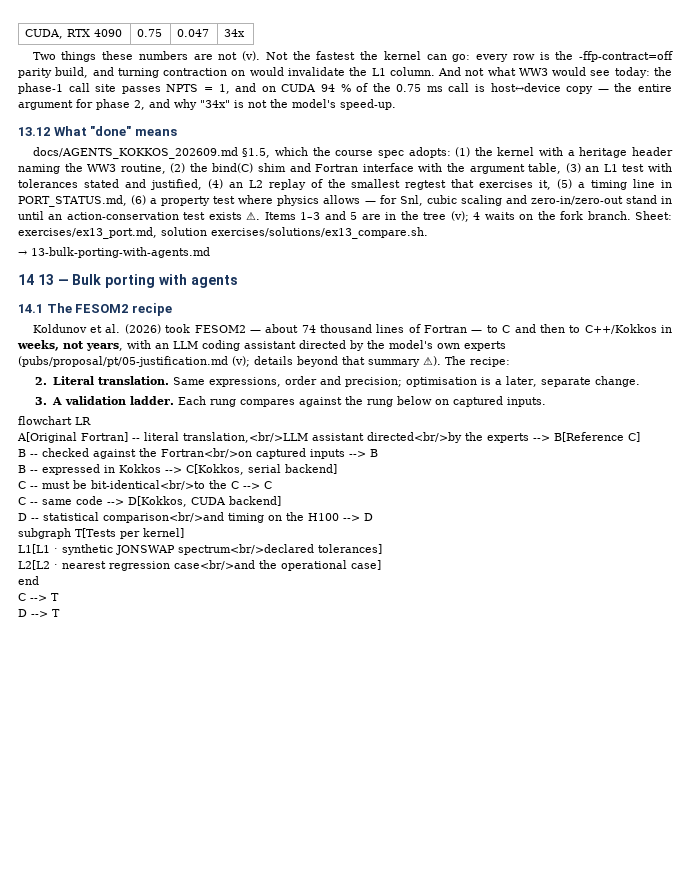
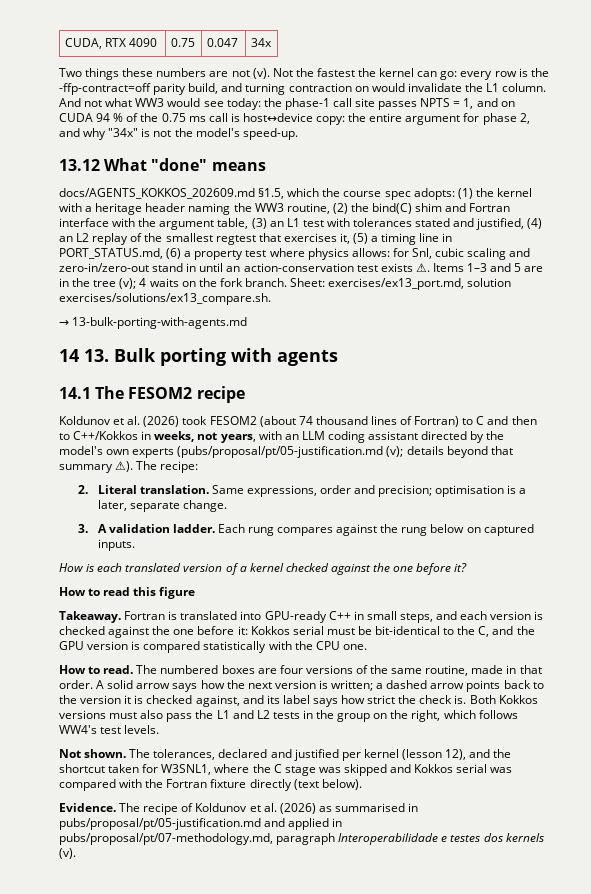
[566,86,609,94] copy — -> [316,116,346,125] copy:
[323,195,376,204] allows — -> [351,248,390,257] allows:
[37,274,69,285] 13 — -> [84,349,109,362] 13.
[249,324,299,333] — about -> [259,416,296,427] (about
[424,325,483,333] Fortran — -> [414,416,460,427] Fortran)
[18,416,91,425] [17,432,640,443] [18,448,378,459] [18,464,337,475] [18,480,272,490] [18,496,281,507] [18,512,373,523] [18,528,184,539] [18,544,382,555] [18,560,381,571] [18,576,39,585] [18,593,59,601] [18,609,60,617] flowchart LR // A[Original Fortran] -- literal translation,<br/>LLM assistant directed<br/>by the experts --> B[Reference C] // B -- checked against the Fortran<br/>on captured inputs --> B // B -- expressed in Kokkos --> C[Kokkos, serial backend] // C -- must be bit-identical<br/>to the C --> C // C -- same code --> D[Kokkos, CUDA backend] // D -- statistical comparison<br/>and timing on the H100 --> D // subgraph T[Tests per kernel] // L1[L1 · synthetic JONSWAP spectrum<br/>declared tolerances] // L2[L2 · nearest regression case<br/>and the operational case] // end // C --> T // D --> T -> [59,563,468,575] [59,587,196,599] [59,611,544,623] [59,626,535,638] [59,641,367,653] [59,665,542,676] [59,680,544,692] [59,695,538,707] [59,710,518,722] [59,725,160,734] [59,749,512,761] [59,764,513,776] [59,779,362,791] [59,803,419,815] [59,818,343,830] [59,833,544,845] [59,848,76,859] How is each translated version of a kernel checked against the one before it? // How to read this figure // Takeaway. Fortran is translated into GPU-ready C++ in small steps, and each version is checked against the one before it: Kokkos serial must be bit-identical to the C, and the GPU version is compared statistically with the CPU one. // How to read. The numbered boxes are four versions of the same routine, made in that order. A solid arrow says how the next version is written; a dashed arrow points back to the version it is checked against, and its label says how strict the check is. Both Kokkos versions must also pass the L1 and L2 tests in the group on the right, which follows WW4's test levels. // Not shown. The tolerances, declared and justified per kernel (lesson 12), and the shortcut taken for W3SNL1, where the C stage was skipped and Kokkos serial was compared with the Fortran fixture directly (text below). // Evidence. The recipe of Koldunov et al. (2026) as summarised in pubs/proposal/pt/05-justification.md and applied in pubs/proposal/pt/07-methodology.md, paragraph Interoperabilidade e testes dos kernels (v).

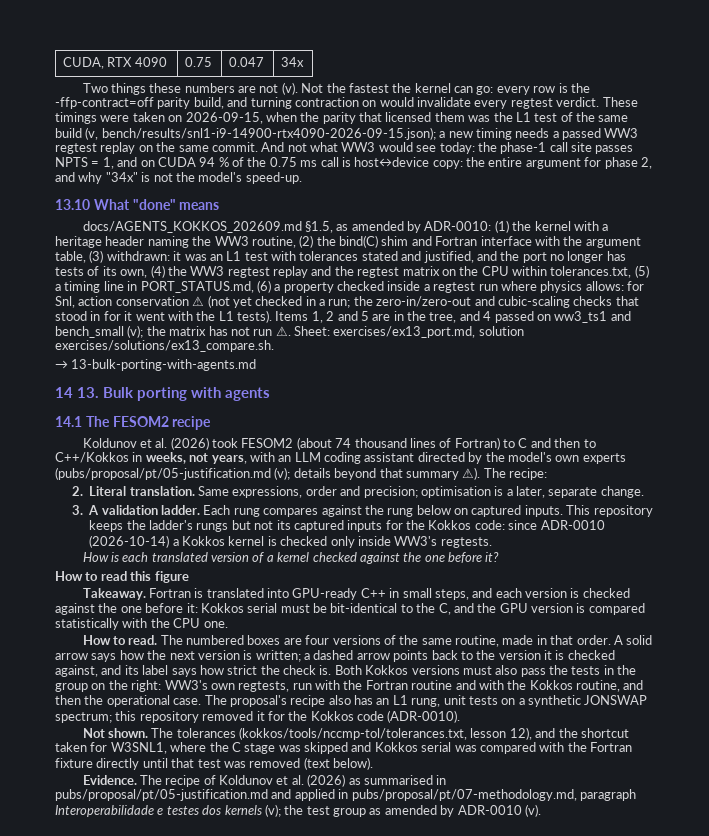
[464,83,547,92] the L1 column. -> [474,97,638,109] [55,112,629,124] [55,127,639,140] [55,142,258,154] every regtest verdict. These timings were taken on 2026-09-15, when the parity that licensed them was the L1 test of the same build (v, bench/results/snl1-i9-14900-rtx4090-2026-09-15.json); a new timing needs a passed WW3 regtest replay on the same commit.
[59,159,100,171] 13.12 -> [55,199,90,210] 13.10
[287,188,455,200] which the course spec adopts: -> [336,221,492,233] as amended by ADR-0010:
(267, 223) none -> [106,251,207,261] withdrawn: it was
[527,218,543,229] [59,233,350,245] (4) an L2 replay of the smallest regtest that exercises it, -> [476,251,626,263] [55,265,632,278] and the port no longer has tests of its own, (4) the WW3 regtest replay and the regtest matrix on the CPU within tolerances.txt,
[245,250,267,257] test -> [337,281,498,293] checked inside a regtest run
[435,248,531,260] [59,263,488,272] cubic scaling and zero-in/zero-out stand in until an action-conservation test exists ⚠. Items 1–3 -> [78,295,639,308] [55,310,335,323] action conservation ⚠ (not yet checked in a run; the zero-in/zero-out and cubic-scaling checks that stood in for it went with the L1 tests). Items 1, 2
[93,278,287,289] tree (v); 4 waits on the fork branch. -> [429,311,631,323] [55,325,291,338] tree, and 4 passed on ww3_ts1 and bench_small (v); the matrix has not run ⚠.
(135, 545) none -> [566,505,653,517] [89,520,605,532] [89,535,492,548] This repository keeps the ladder's rungs but not its captured inputs for the Kokkos code: since ADR-0010 (2026-10-14) a Kokkos kernel is checked only inside WW3's regtests.
[216,710,270,719] L1 and L2 -> (568, 670) none
[411,710,518,722] [59,725,160,734] [59,749,442,761] right, which follows WW4's test levels. // Not shown. The tolerances, declared and justified per kernel (lesson -> [131,680,644,692] [55,695,648,707] [55,710,461,723] [82,727,507,740] right: WW3's own regtests, run with the Fortran routine and with the Kokkos routine, and then the operational case. The proposal's recipe also has an L1 rung, unit tests on a synthetic JONSWAP spectrum; this repository removed it for the Kokkos code (ADR-0010). // Not shown. The tolerances (kokkos/tools/nccmp-tol/tolerances.txt, lesson
(292, 785) none -> [142,758,301,768] until that test was removed
(544, 837) none -> [264,804,522,817] (v); the test group as amended by ADR-0010

